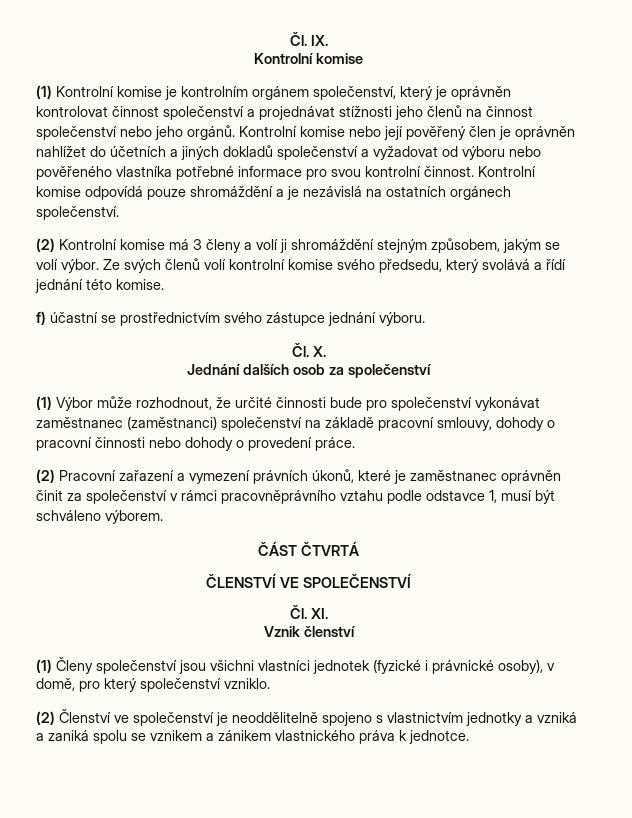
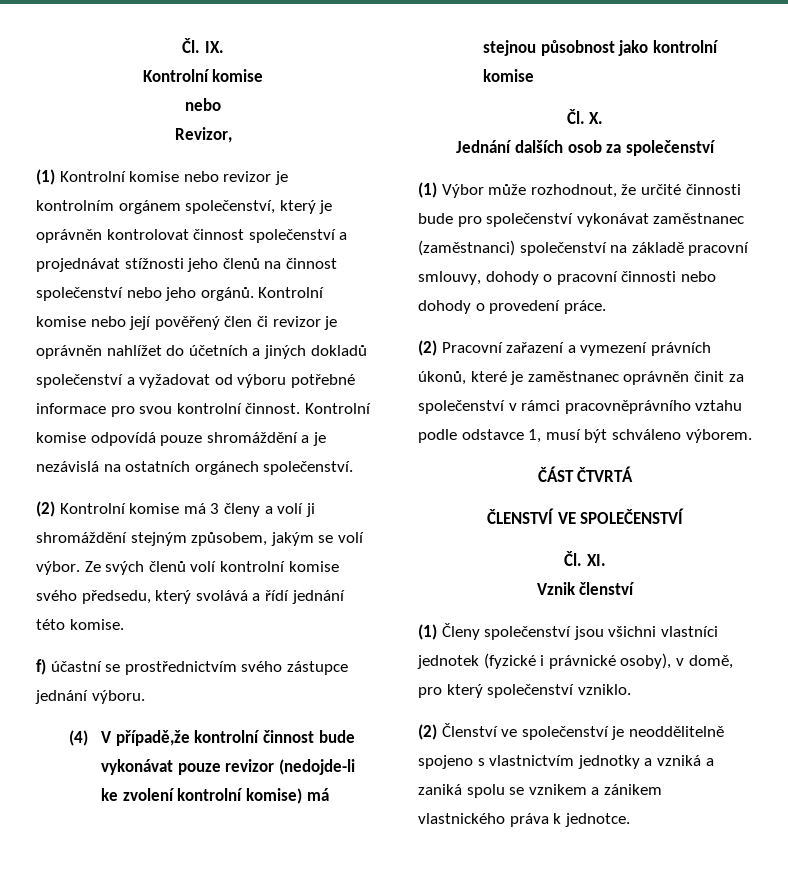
(363, 58) none -> [185,98,221,111] [174,127,232,143] // nebo // Revizor,
(162, 91) none -> [183,171,272,182] nebo revizor
(496, 131) none -> [256,316,321,327] či revizor
[509,146,541,157] [36,166,172,180] nebo pověřeného vlastníka -> (287, 381) none
(425, 319) none -> [68,730,355,746] [101,759,356,775] [101,788,329,804] [483,40,720,56] [483,69,535,82] // (4) V případě,že kontrolní činnost bude vykonávat pouze revizor (nedojde-li ke zvolení kontrolní komise) má stejnou působnost jako kontrolní komise

